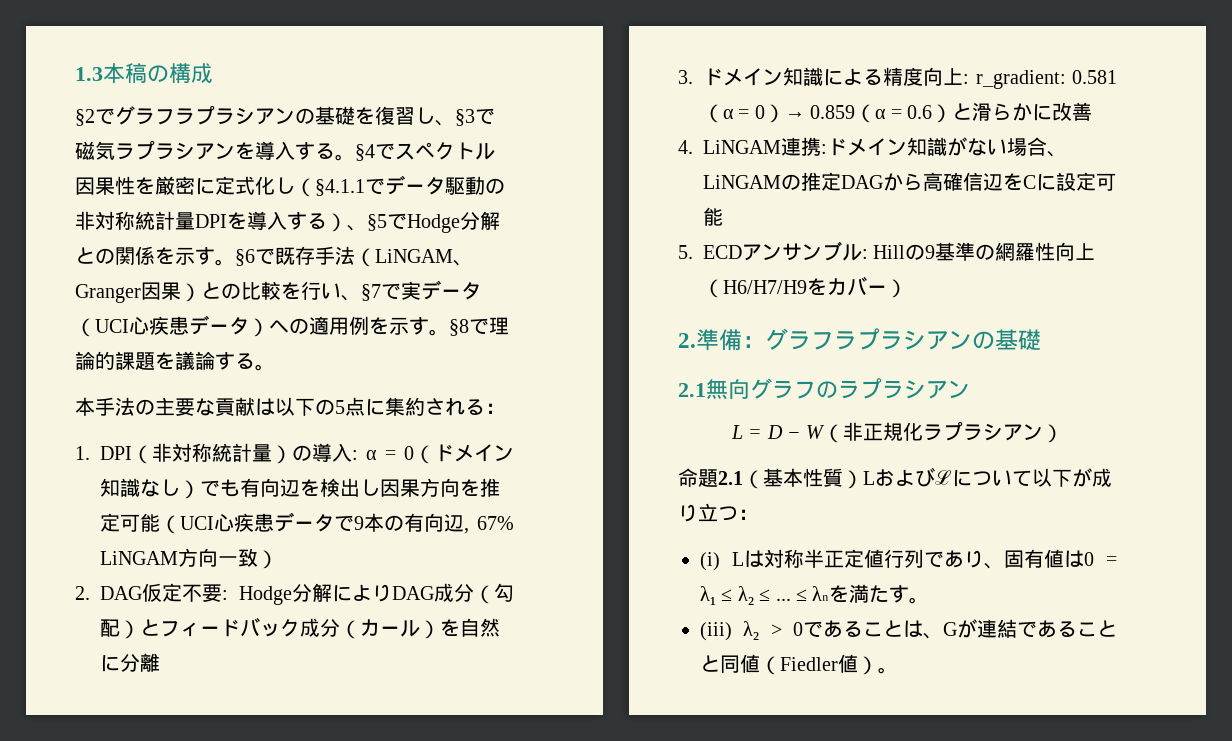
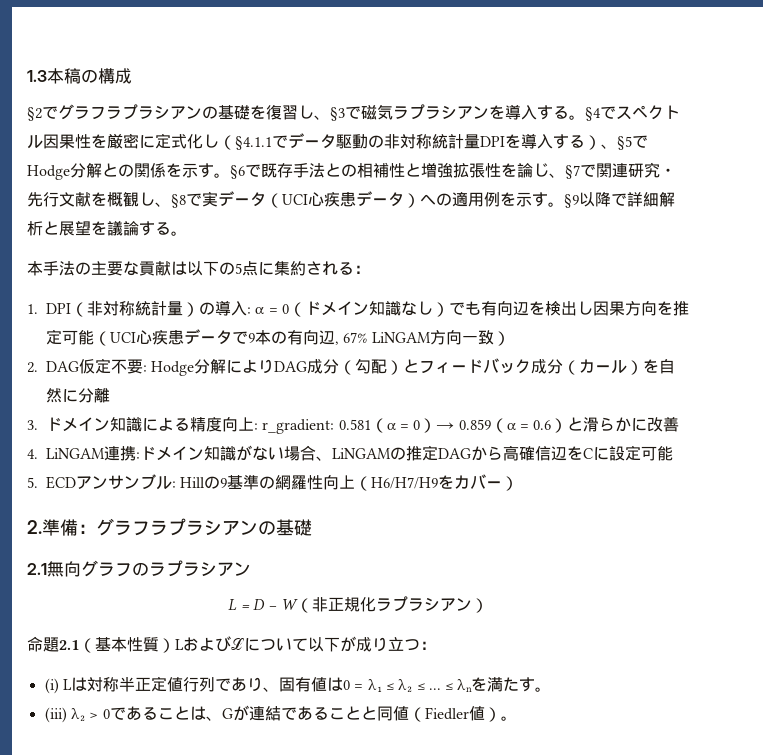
[355,248,473,267] [75,281,381,303] （LiNGAM、Granger因果）との比較を行い、§7 -> [325,162,676,179] [27,192,186,208] との相補性と増強拡張性を論じ、§7で関連研究・先行文献を概観し、§8
[449,317,509,336] [75,351,155,370] §8で理論的課題 -> [564,192,675,208] [27,220,91,236] §9以降で詳細解析と展望

